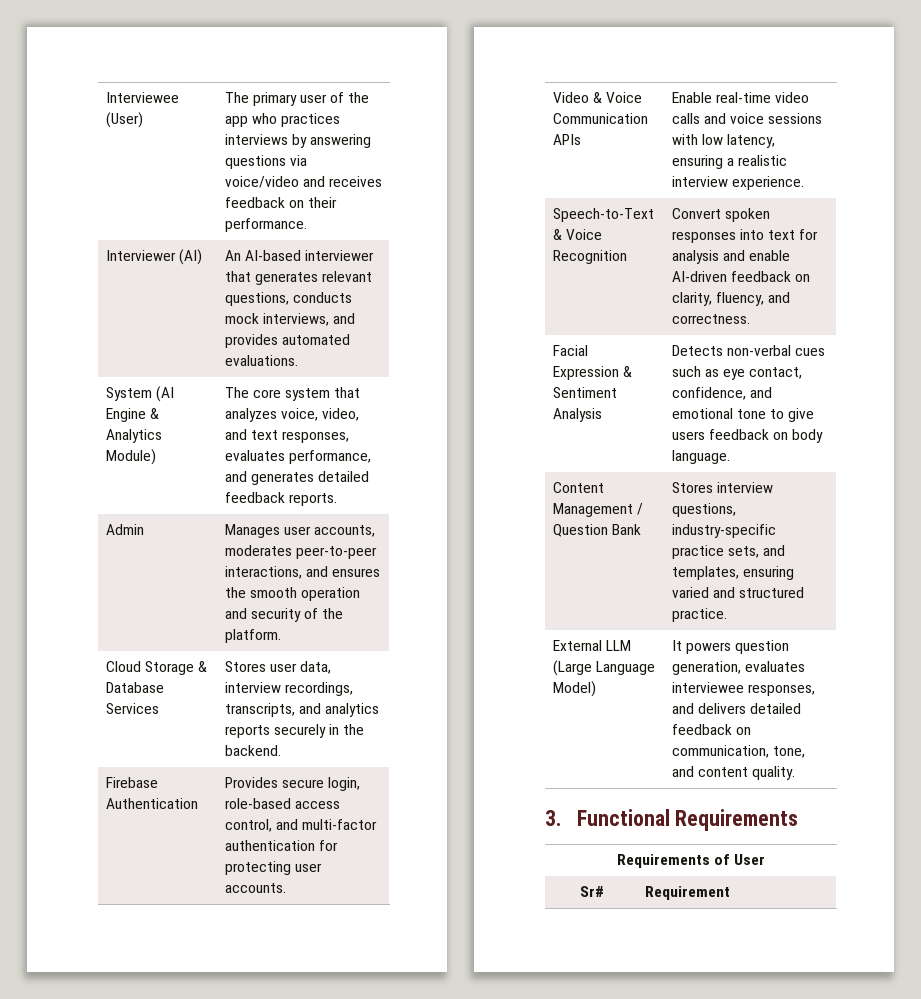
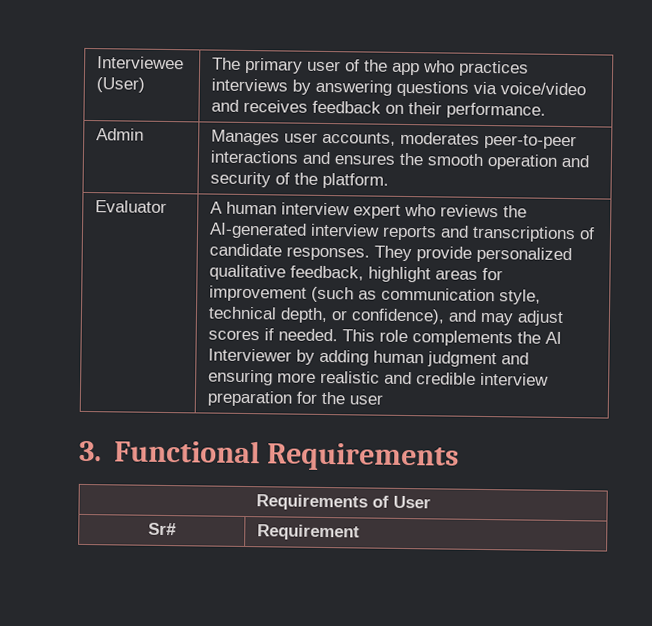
[105,249,202,265] [224,250,374,261] [224,271,372,285] [224,292,352,306] [224,313,355,326] [224,334,350,348] [224,355,298,366] [105,386,174,402] [105,408,159,422] [105,429,162,443] [105,449,156,465] [224,387,361,401] [224,408,359,422] [224,429,349,443] [224,450,371,464] [224,471,369,485] [224,492,337,506] // Interviewer (AI) | An AI-based interviewer that generates relevant questions, conducts mock interviews, and provides automated evaluations. // System (AI Engine & Analytics Module) | The core system that analyzes voice, video, and text responses, evaluates performance, and generates detailed feedback reports. -> (547, 110) none
[224,566,302,579] interactions, -> [210,150,300,164] interactions
[105,661,207,675] [105,682,164,693] [105,703,159,714] [224,661,331,674] [224,682,353,696] [224,703,379,717] [224,724,365,738] [224,745,281,756] [105,777,158,788] [105,798,198,809] [224,777,360,791] [224,798,340,809] [224,819,377,832] [224,840,338,851] [224,861,322,875] [224,883,286,893] [552,92,642,103] [552,113,648,124] [552,134,581,145] [671,92,809,103] [671,113,823,124] [671,134,775,148] [671,155,787,169] [671,176,804,190] [552,208,654,222] [552,229,602,240] [552,250,627,264] [671,208,770,222] [671,229,819,243] [671,250,790,264] [671,271,810,282] [671,292,790,306] [671,314,750,324] [552,345,588,356] [552,366,632,380] [552,387,617,398] [552,408,602,422] [671,345,825,356] [671,366,803,380] [671,387,772,400] [671,408,815,422] [671,429,824,443] [671,450,730,464] [552,482,604,493] [552,503,643,517] [552,524,641,537] [671,482,773,493] [671,503,736,517] [671,524,776,538] [671,545,785,559] [671,566,794,580] [671,587,804,598] [671,608,727,622] [552,640,631,651] [552,660,655,676] [552,681,596,697] [671,640,789,654] [671,661,805,675] [671,682,815,696] [671,703,801,714] [671,724,751,735] [671,745,805,758] [671,766,795,780] Cloud Storage & Database Services | Stores user data, interview recordings, transcripts, and analytics reports securely in the backend. // Firebase Authentication | Provides secure login, role-based access control, and multi-factor authentication for protecting user accounts. // Video & Voice Communication APIs | Enable real-time video calls and voice sessions with low latency, ensuring a realistic interview experience. // Speech-to-Text & Voice Recognition | Convert spoken responses into text for analysis and enable AI-driven feedback on clarity, fluency, and correctness. // Facial Expression & Sentiment Analysis | Detects non-verbal cues such as eye contact, confidence, and emotional tone to give users feedback on body language. // Content Management / Question Bank | Stores interview questions, industry-specific practice sets, and templates, ensuring varied and structured practice. // External LLM (Large Language Model) | It powers question generation, evaluates interviewee responses, and delivers detailed feedback on communication, tone, and content quality. -> [95,200,168,213] [210,201,528,219] [209,222,596,243] [209,243,573,264] [209,264,504,283] [209,285,542,305] [208,306,565,326] [208,328,563,347] [208,348,530,368] [208,369,550,386] [207,390,384,407] Evaluator | A human interview expert who reviews the AI-generated interview reports and transcriptions of candidate responses. They provide personalized qualitative feedback, highlight areas for improvement (such as communication style, technical depth, or confidence), and may adjust scores if needed. This role complements the AI Interviewer by adding human judgment and ensuring more realistic and credible interview preparation for the user

